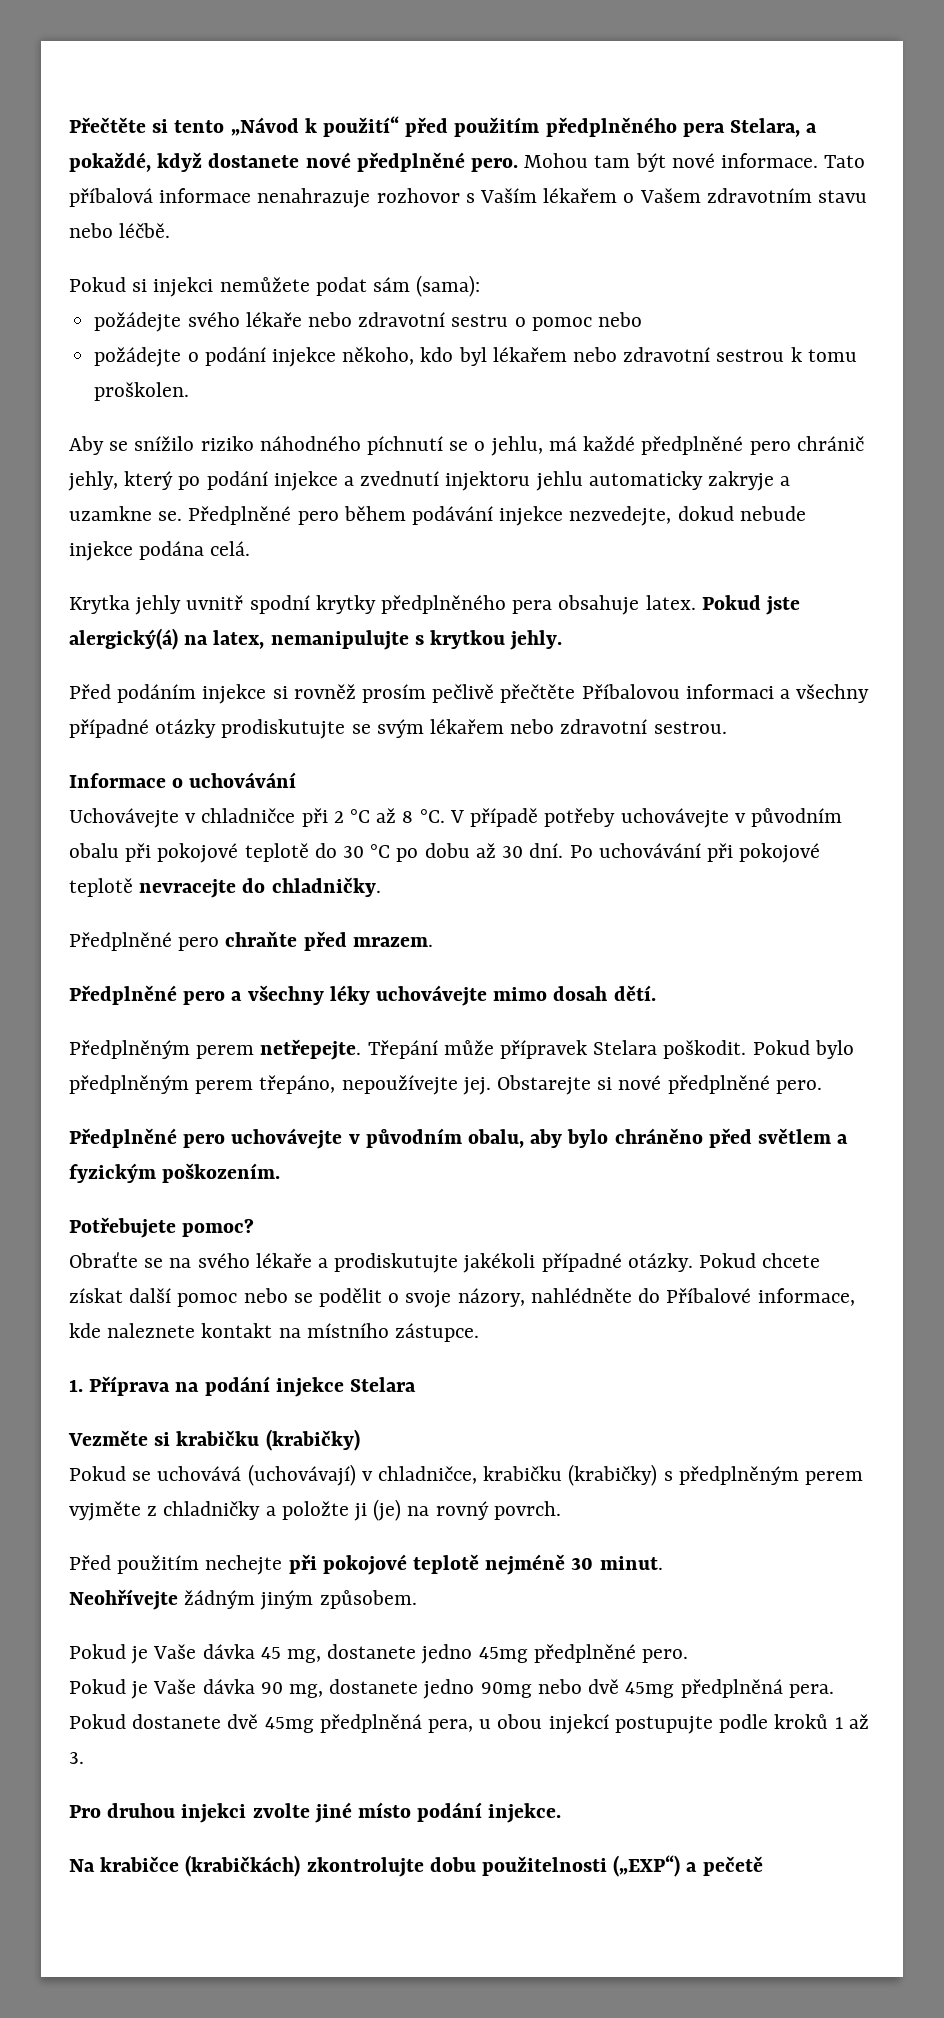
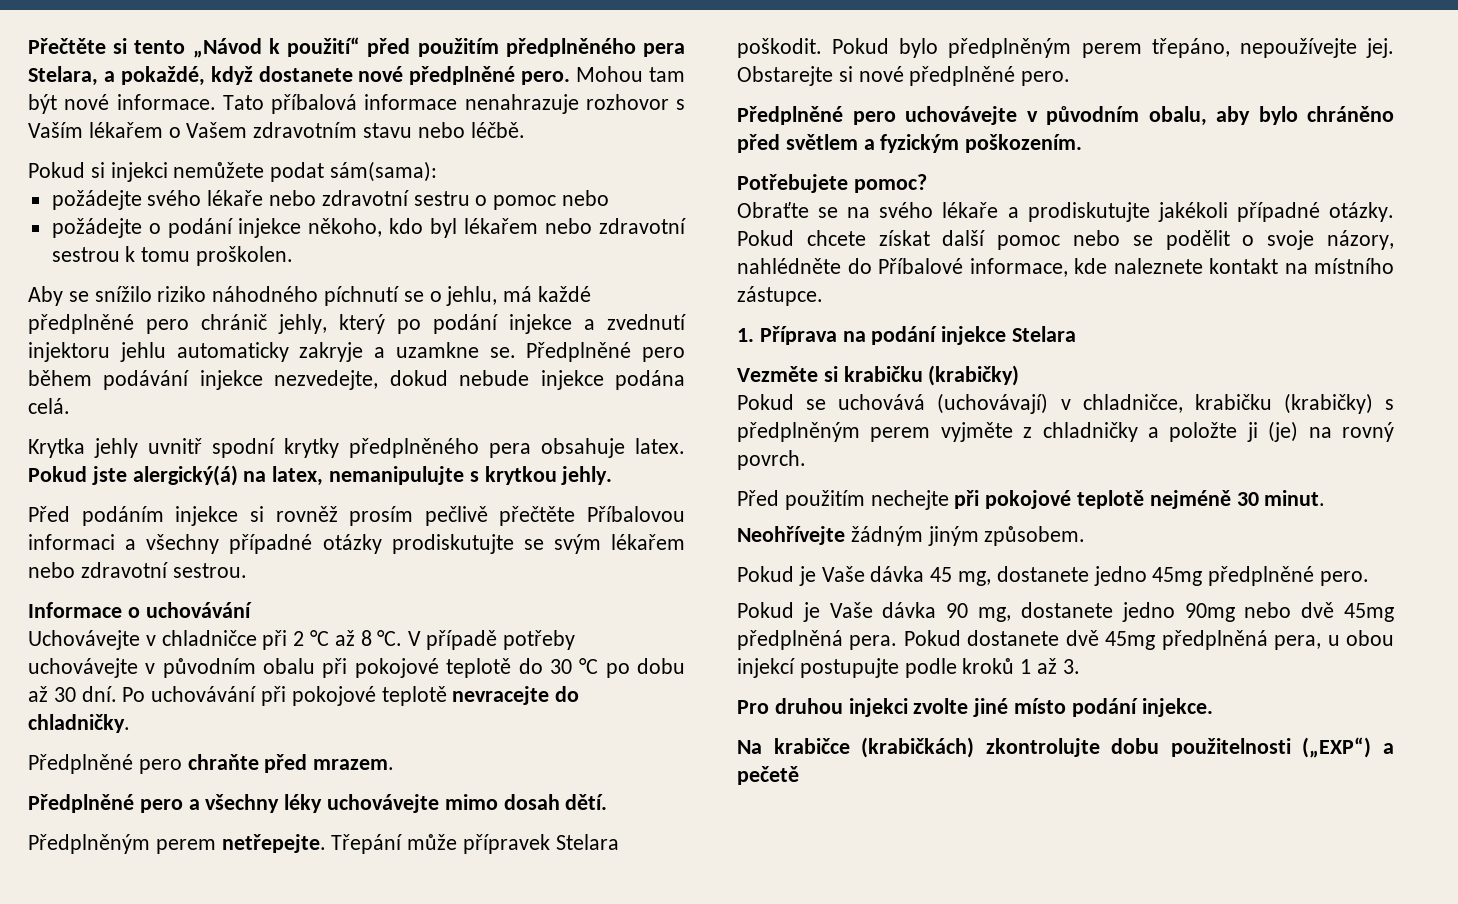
[373,275,481,297] sám (sama): -> [330,161,438,182] sám(sama):

